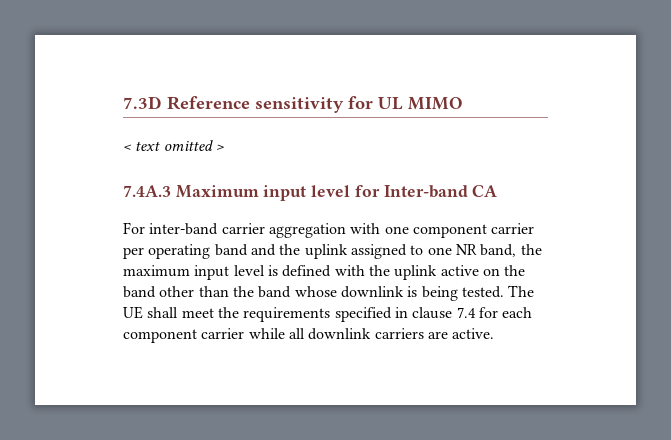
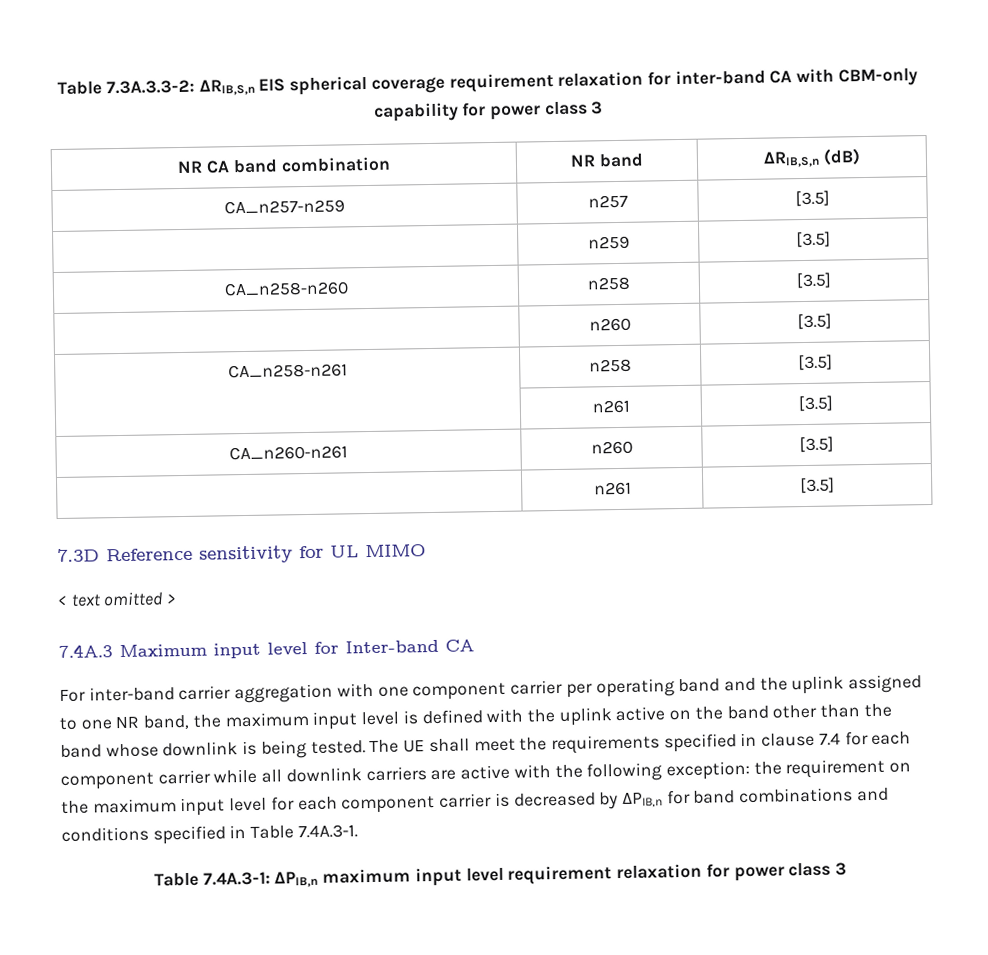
(123, 102) none -> [57,68,918,96] [372,101,604,122] [177,156,391,174] [570,153,644,168] [763,148,861,168] [224,199,345,215] [587,194,628,209] [795,190,830,207] [587,235,630,250] [796,231,831,248] [223,281,349,297] [587,276,631,291] [796,272,831,289] [588,317,631,332] [797,313,832,330] [227,363,348,379] [589,358,632,373] [798,354,833,371] [591,399,630,414] [798,395,833,412] [229,445,348,461] [590,440,633,455] [799,436,834,453] [593,481,632,496] [800,477,835,494] Table 7.3A.3.3-2: ΔRIB,S,n EIS spherical coverage requirement relaxation for inter-band CA with CBM-only capability for power class 3 // NR CA band combination | NR band | ΔRIB,S,n (dB) // CA_n257-n259 | n257 | [3.5] // | n259 | [3.5] // CA_n258-n260 | n258 | [3.5] // | n260 | [3.5] // CA_n258-n261 | n258 | [3.5] // | n261 | [3.5] // CA_n260-n261 | n260 | [3.5] // | n261 | [3.5] //
[452,328,495,339] active. -> [460,758,912,782] [61,787,889,817] [61,824,358,845] [154,862,847,888] active with the following exception: the requirement on the maximum input level for each component carrier is decreased by ΔPIB,n for band combinations and conditions specified in Table 7.4A.3-1. // Table 7.4A.3-1: ΔPIB,n maximum input level requirement relaxation for power class 3

